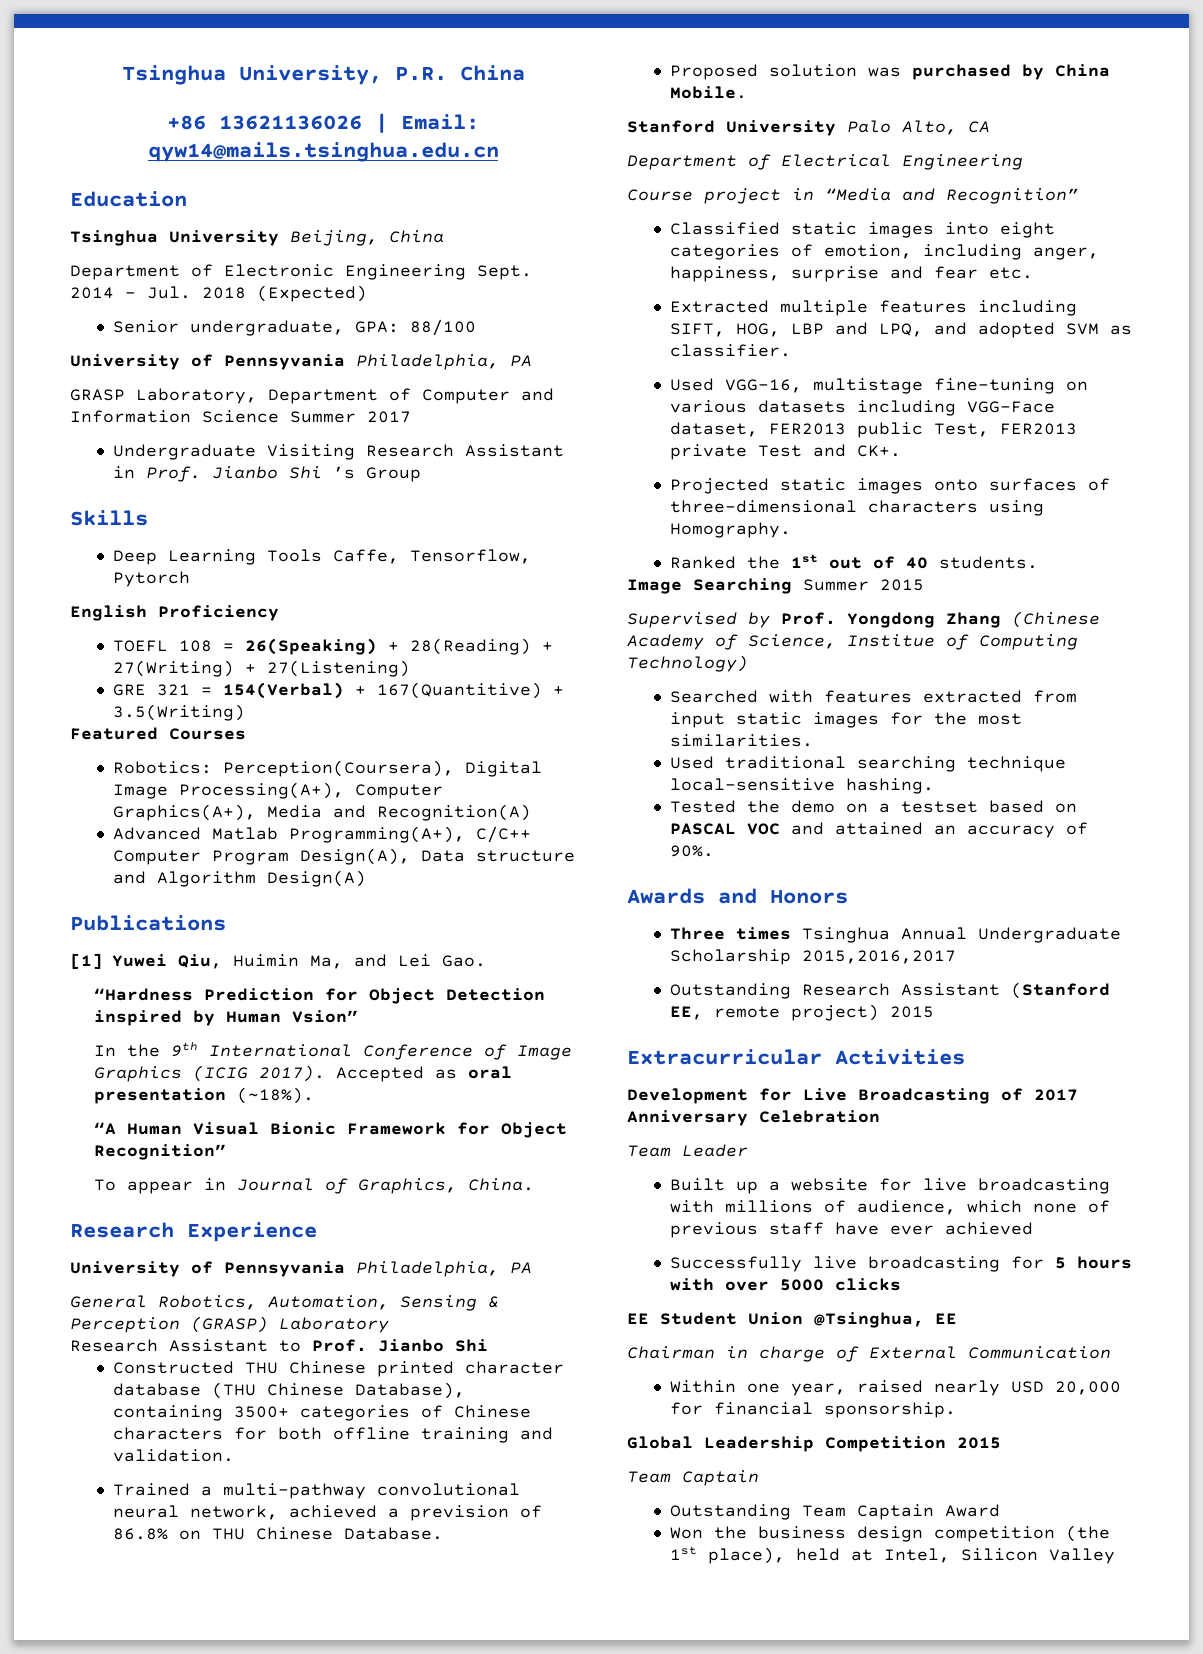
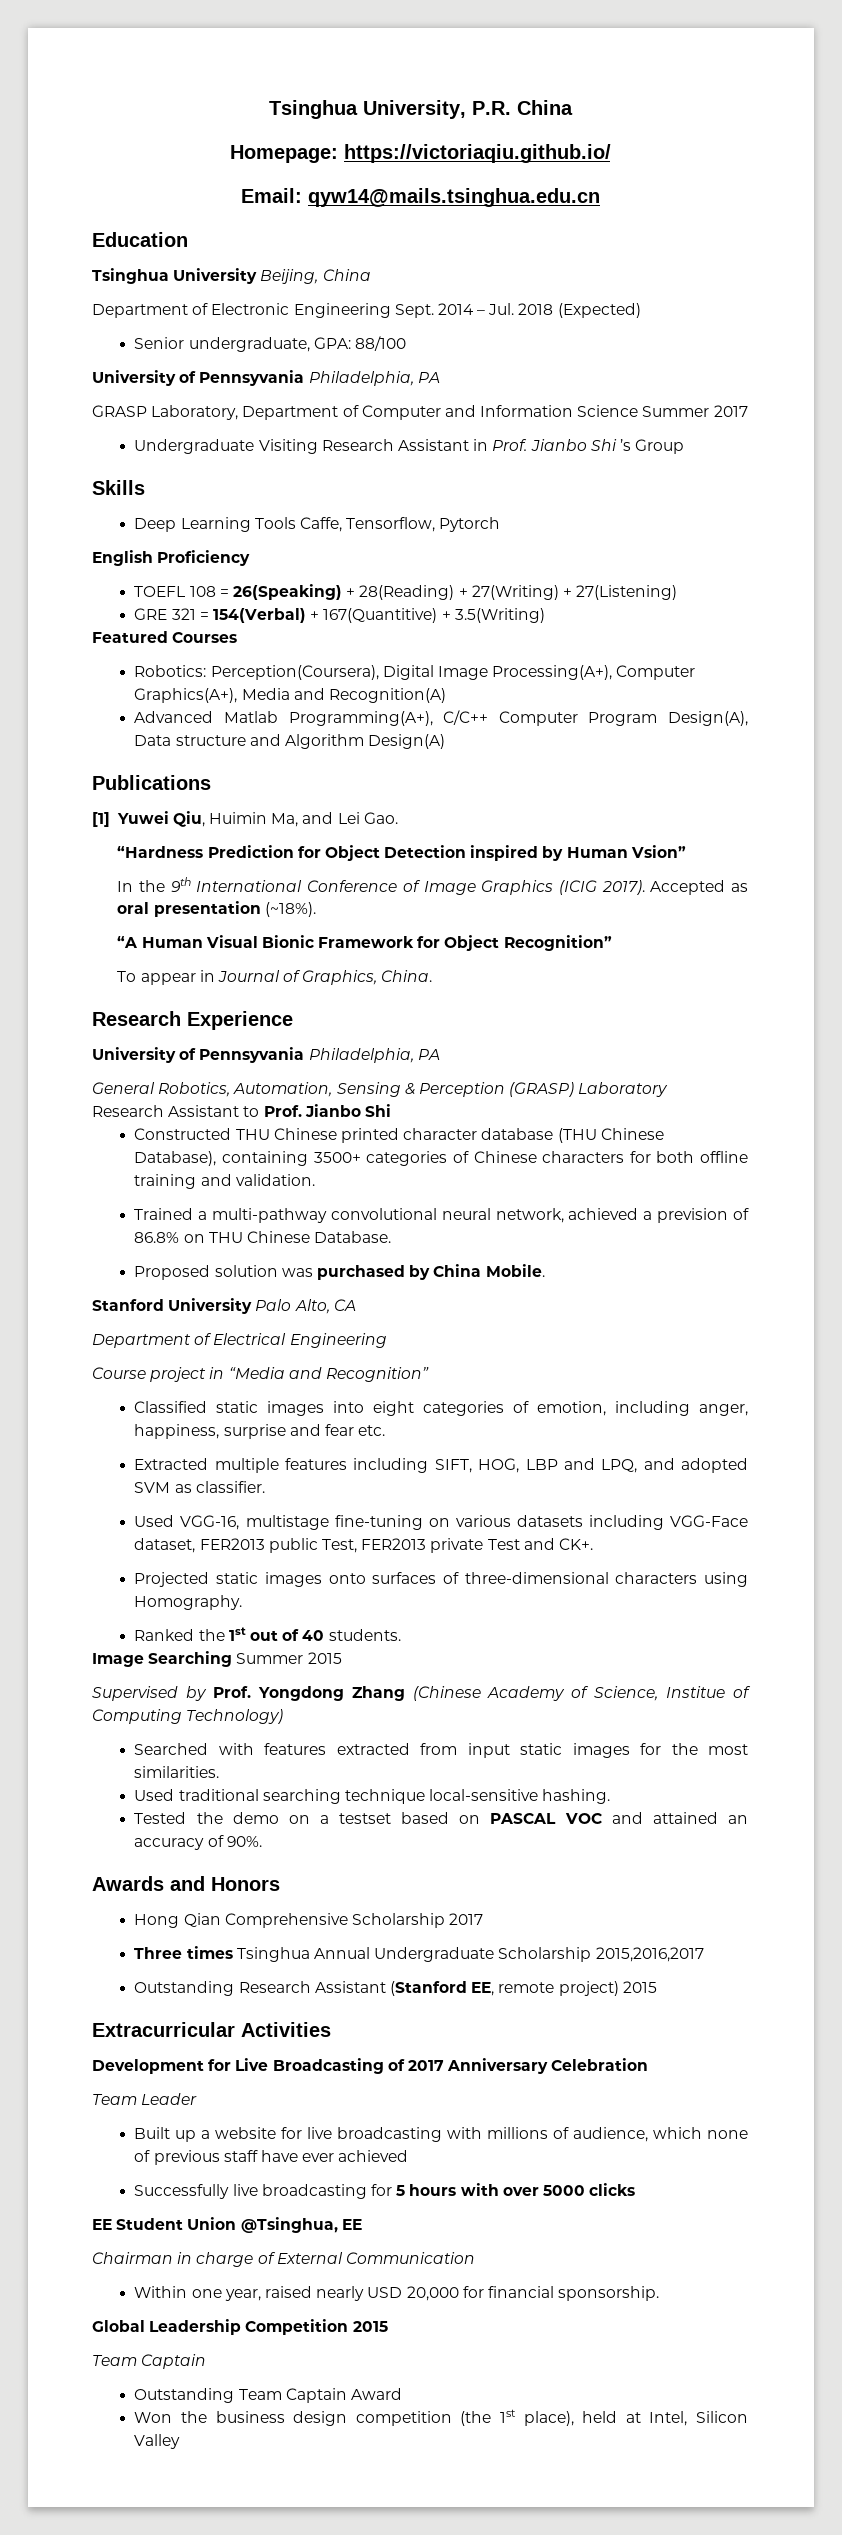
[167,113,388,133] +86 13621136026 | -> [229,144,611,163] Homepage: https://victoriaqiu.github.io/ //
(848, 896) none -> [134,1913,484,1928] // Hong Qian Comprehensive Scholarship 2017

